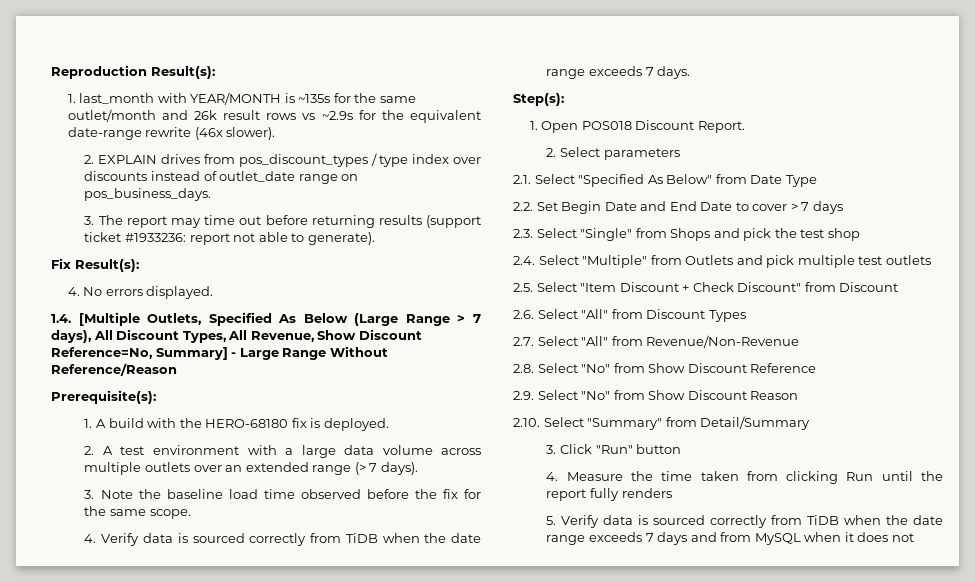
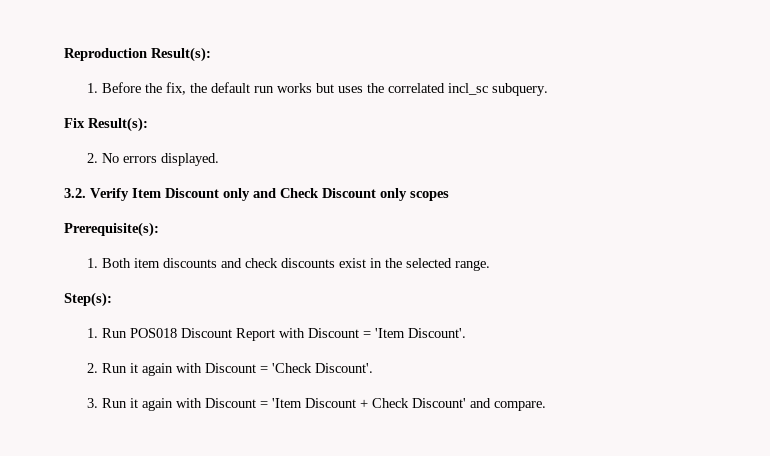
[79,92,416,105] [67,109,481,123] [67,127,276,140] [84,153,482,167] [84,171,359,184] [84,188,212,201] [84,215,481,228] [84,232,375,245] last_month with YEAR/MONTH is ~135s for the same outlet/month and 26k result rows vs ~2.9s for the equivalent date-range rewrite (46x slower). // 2. EXPLAIN drives from pos_discount_types / type index over discounts instead of outlet_date range on pos_business_days. // 3. The report may time out before returning results (support ticket #1933236: report not able to generate). -> [101,82,548,96] Before the fix, the default run works but uses the correlated incl_sc subquery.
[67,287,80,296] 4. -> [86,153,98,163] 2.
[51,312,481,326] [51,329,422,343] [51,346,388,360] [51,363,177,376] [51,390,156,404] [84,418,389,431] [84,445,482,458] [84,462,418,475] [84,489,481,499] [84,506,191,519] [84,533,481,546] [546,66,691,79] 1.4. [Multiple Outlets, Specified As Below (Large Range > 7 days), All Discount Types, All Revenue, Show Discount Reference=No, Summary] - Large Range Without Reference/Reason // Prerequisite(s): // 1. A build with the HERO-68180 fix is deployed. // 2. A test environment with a large data volume across multiple outlets over an extended range (> 7 days). // 3. Note the baseline load time observed before the fix for the same scope. // 4. Verify data is sourced correctly from TiDB when the date range exceeds 7 days. -> [64,188,449,201] [64,222,159,237] [86,258,490,271] 3.2. Verify Item Discount only and Check Discount only scopes // Prerequisite(s): // 1. Both item discounts and check discounts exist in the selected range.
[541,121,579,133] Open -> [101,328,127,338] Run
[697,121,745,133] [546,147,680,160] [513,174,817,187] [513,201,843,214] [513,228,860,241] [513,255,931,268] [513,282,899,292] [513,309,746,322] [513,335,800,348] [513,363,817,373] [513,390,799,400] [513,416,811,430] [546,444,682,454] [546,471,943,484] [546,488,672,501] [546,515,944,528] [546,532,914,545] Report. // 2. Select parameters // 2.1. Select "Specified As Below" from Date Type // 2.2. Set Begin Date and End Date to cover > 7 days // 2.3. Select "Single" from Shops and pick the test shop // 2.4. Select "Multiple" from Outlets and pick multiple test outlets // 2.5. Select "Item Discount + Check Discount" from Discount // 2.6. Select "All" from Discount Types // 2.7. Select "All" from Revenue/Non-Revenue // 2.8. Select "No" from Show Discount Reference // 2.9. Select "No" from Show Discount Reason // 2.10. Select "Summary" from Detail/Summary // 3. Click "Run" button // 4. Measure the time taken from clicking Run until the report fully renders // 5. Verify data is sourced correctly from TiDB when the date range exceeds 7 days and from MySQL when it does not -> [235,328,466,341] [86,363,373,376] [86,398,546,411] Report with Discount = 'Item Discount'. // 2. Run it again with Discount = 'Check Discount'. // 3. Run it again with Discount = 'Item Discount + Check Discount' and compare.

